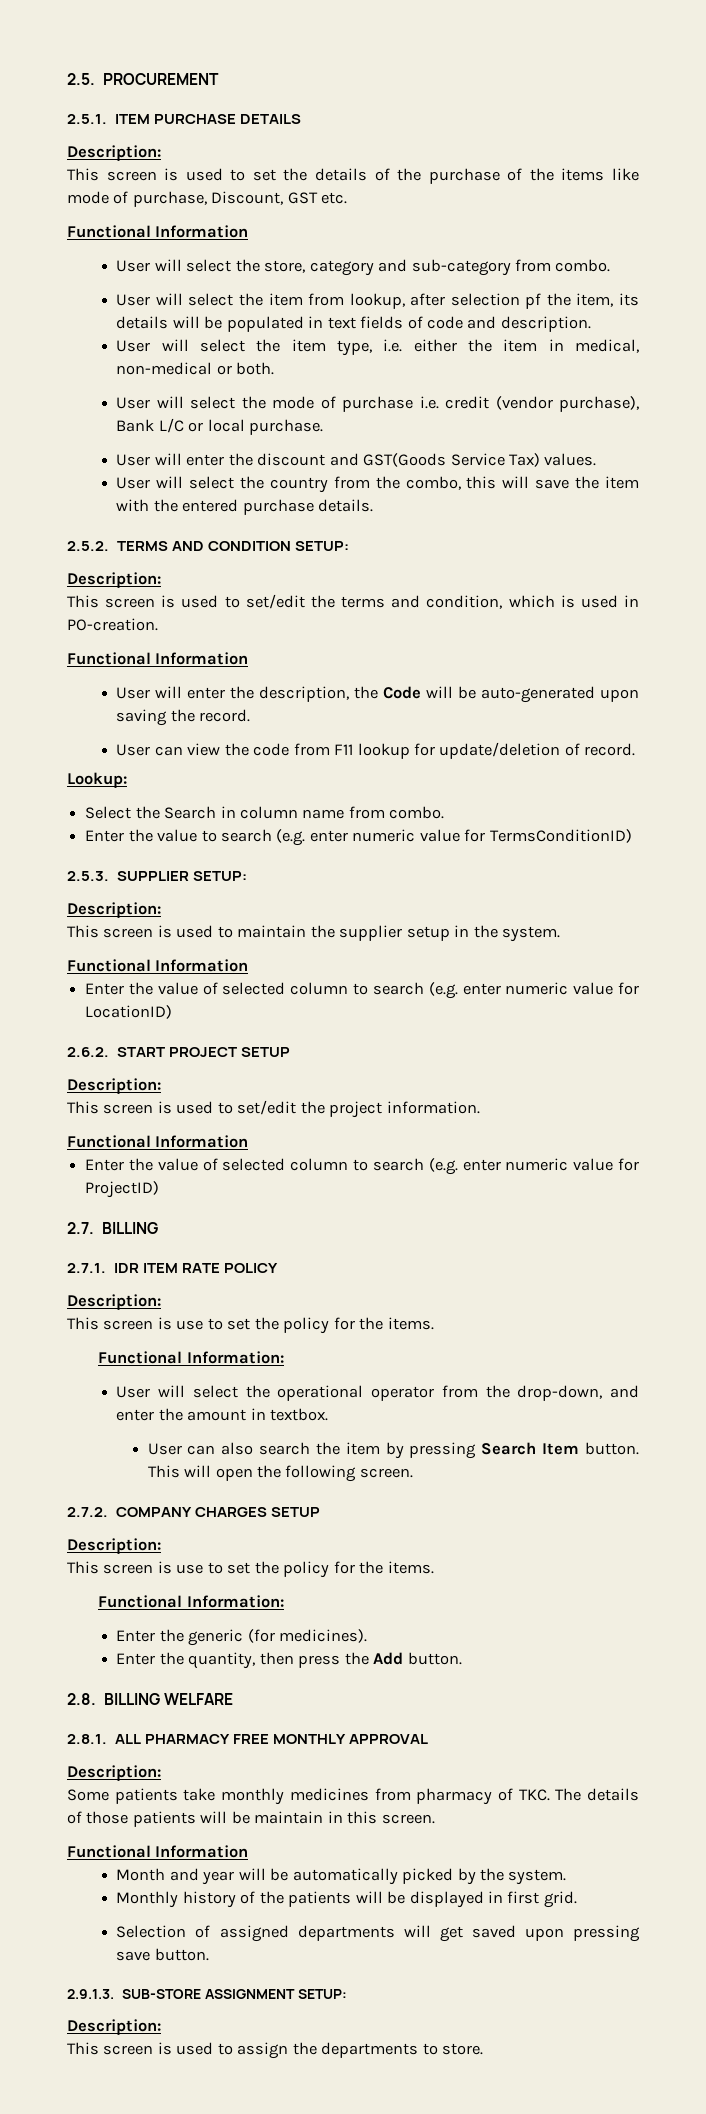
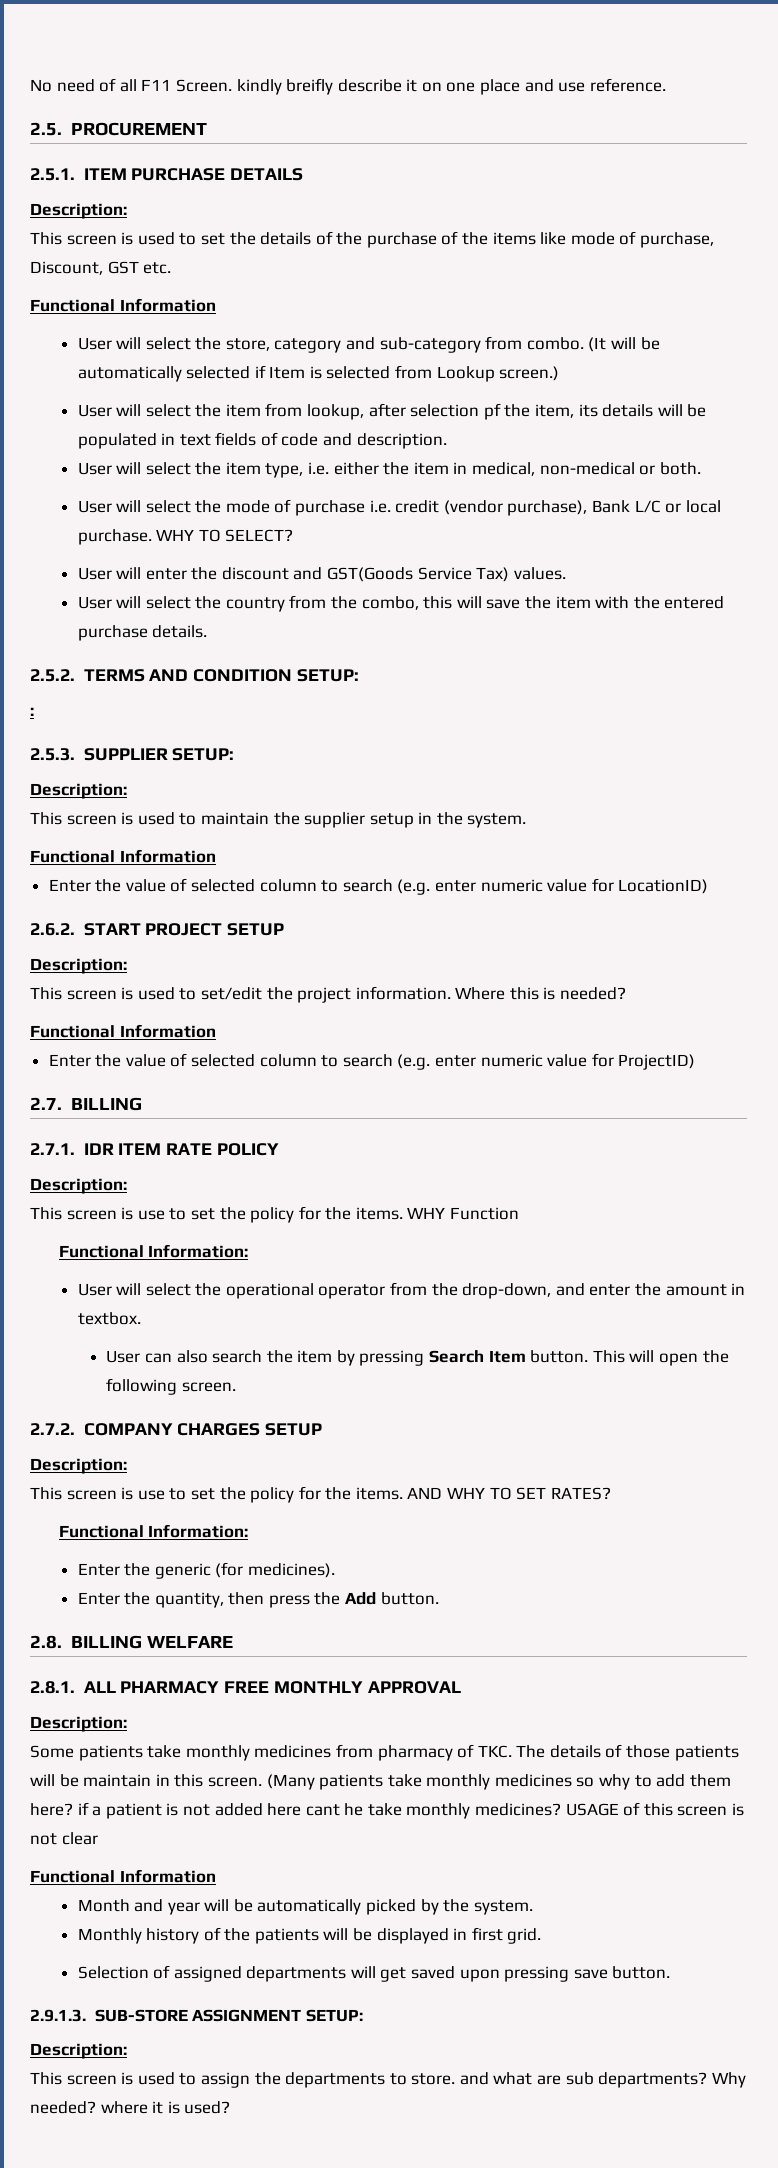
(67, 79) none -> [30,78,666,95] No need of all F11 Screen. kindly breifly describe it on one place and use reference. //
(611, 265) none -> [588,337,660,352] [77,365,560,382] (It will be automatically selected if Item is selected from Lookup screen.)
(324, 427) none -> [156,529,294,542] WHY TO SELECT?
[67,572,161,588] [67,594,639,609] [67,618,158,631] [67,652,249,665] [116,686,640,703] [116,709,251,726] [116,742,636,759] [67,772,127,788] [85,806,445,819] [85,829,632,846] Description: // This screen is used to set/edit the terms and condition, which is used in PO-creation. // Functional Information // User will enter the description, the Code will be auto-generated upon saving the record. // User can view the code from F11 lookup for update/deletion of record. // Lookup: // Select the Search in column name from combo. // Enter the value to search (e.g. enter numeric value for TermsConditionID) -> [30,707,34,716] :
(480, 1107) none -> [455,987,627,1000] Where this is needed?
(434, 1323) none -> [407,1207,520,1220] WHY Function
(434, 1567) none -> [407,1487,611,1500] AND WHY TO SET RATES?
(435, 1819) none -> [266,1774,731,1790] [30,1802,745,1819] [30,1832,98,1845] (Many patients take monthly medicines so why to add them here? if a patient is not added here cant he take monthly medicines? USAGE of this screen is not clear
(484, 2049) none -> [459,2072,746,2088] [30,2101,231,2114] and what are sub departments? Why needed? where it is used?

